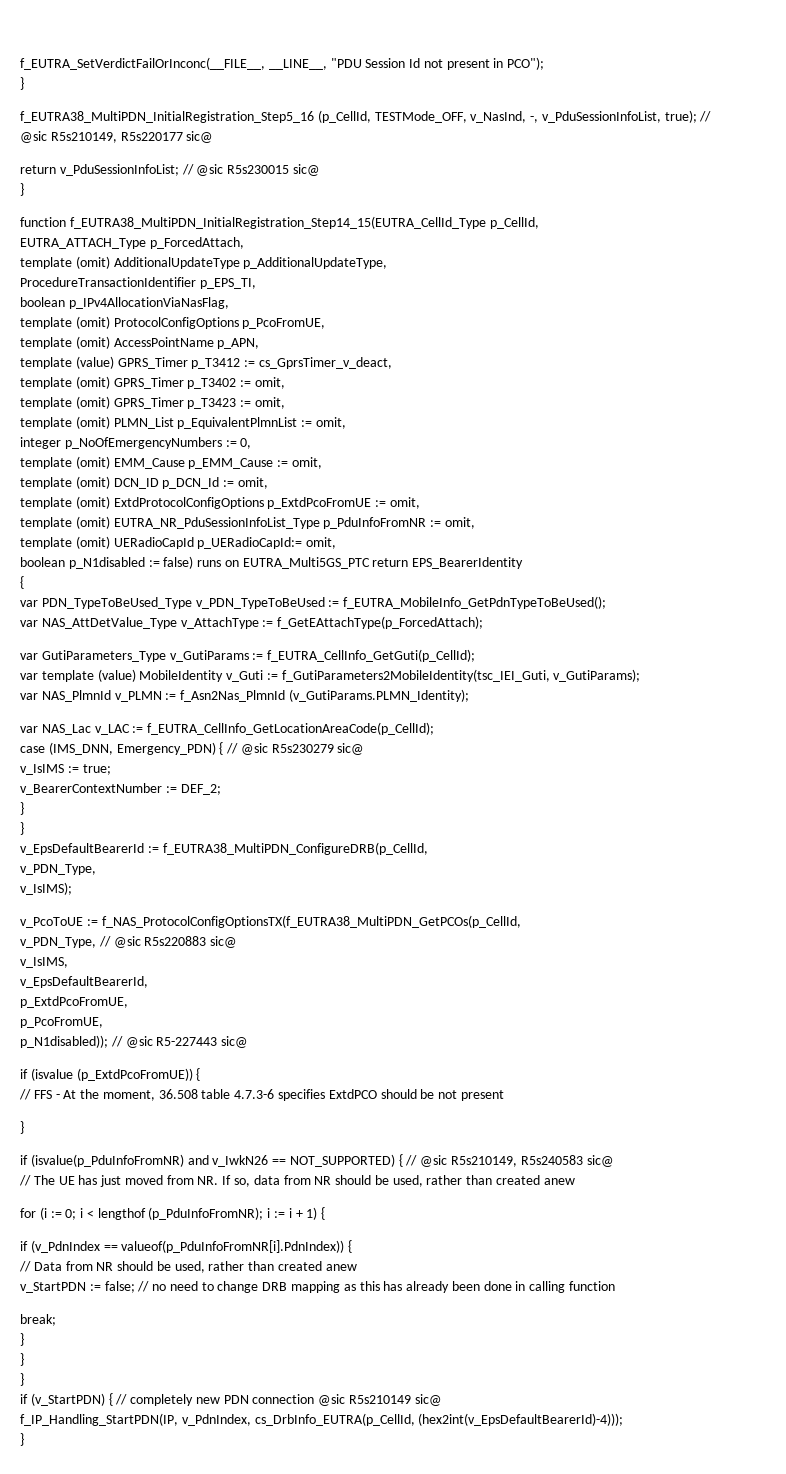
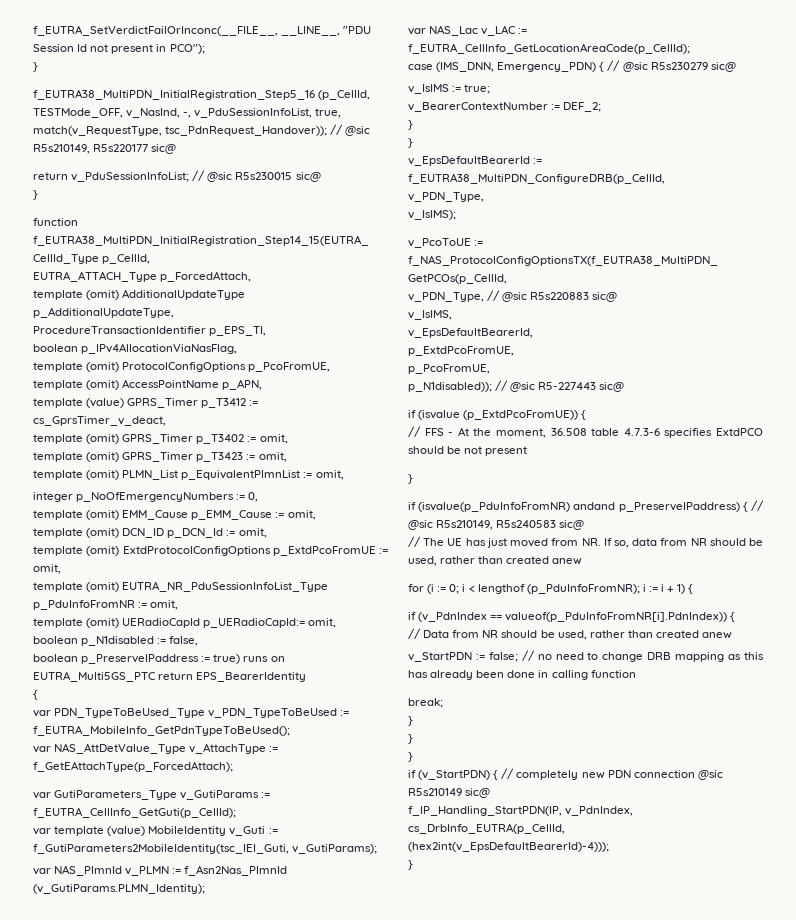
[664,110,697,123] true); -> [315,108,342,118] [33,126,328,136] true, match(v_RequestType, tsc_PdnRequest_Handover));
[163,556,194,569] false) -> [169,636,199,646] [33,654,241,664] false, // boolean p_PreserveIPaddress := true)
[187,1154,395,1167] and v_IwkN26 == NOT_SUPPORTED) -> [573,502,740,512] andand p_PreserveIPaddress)

